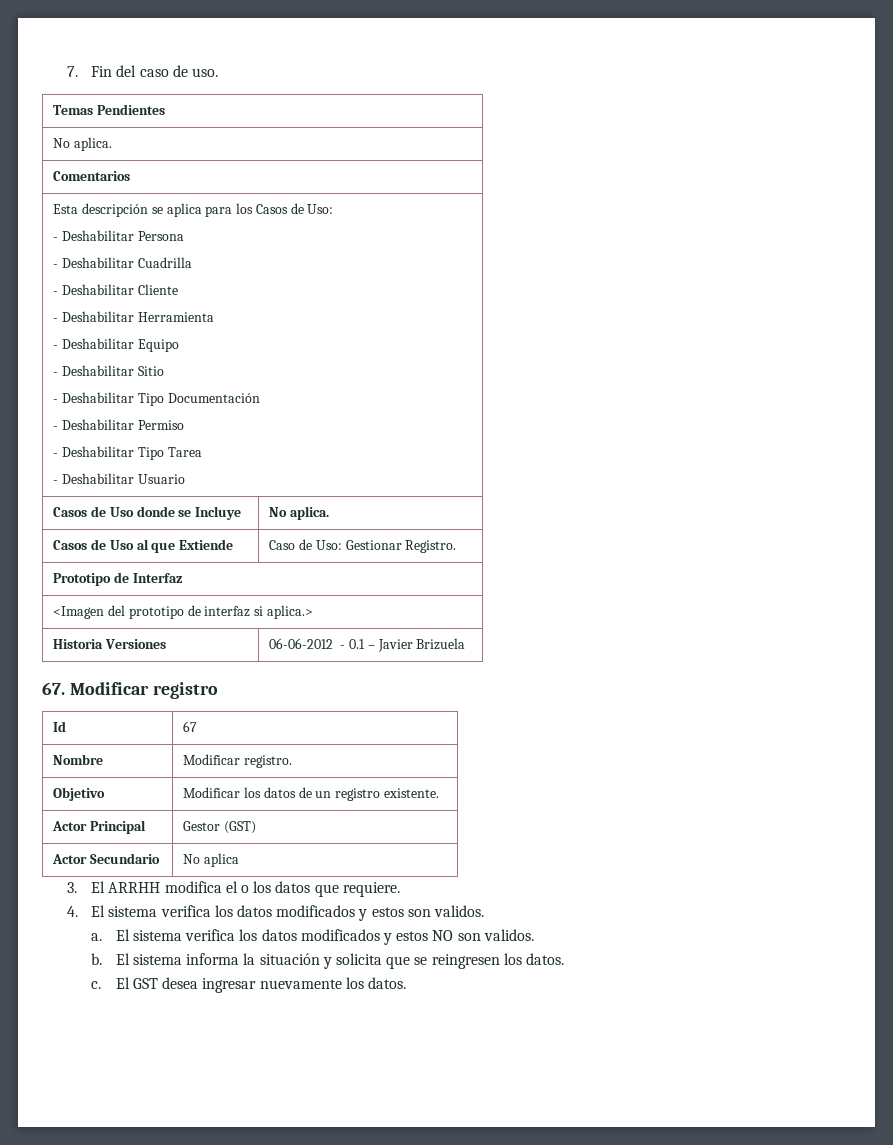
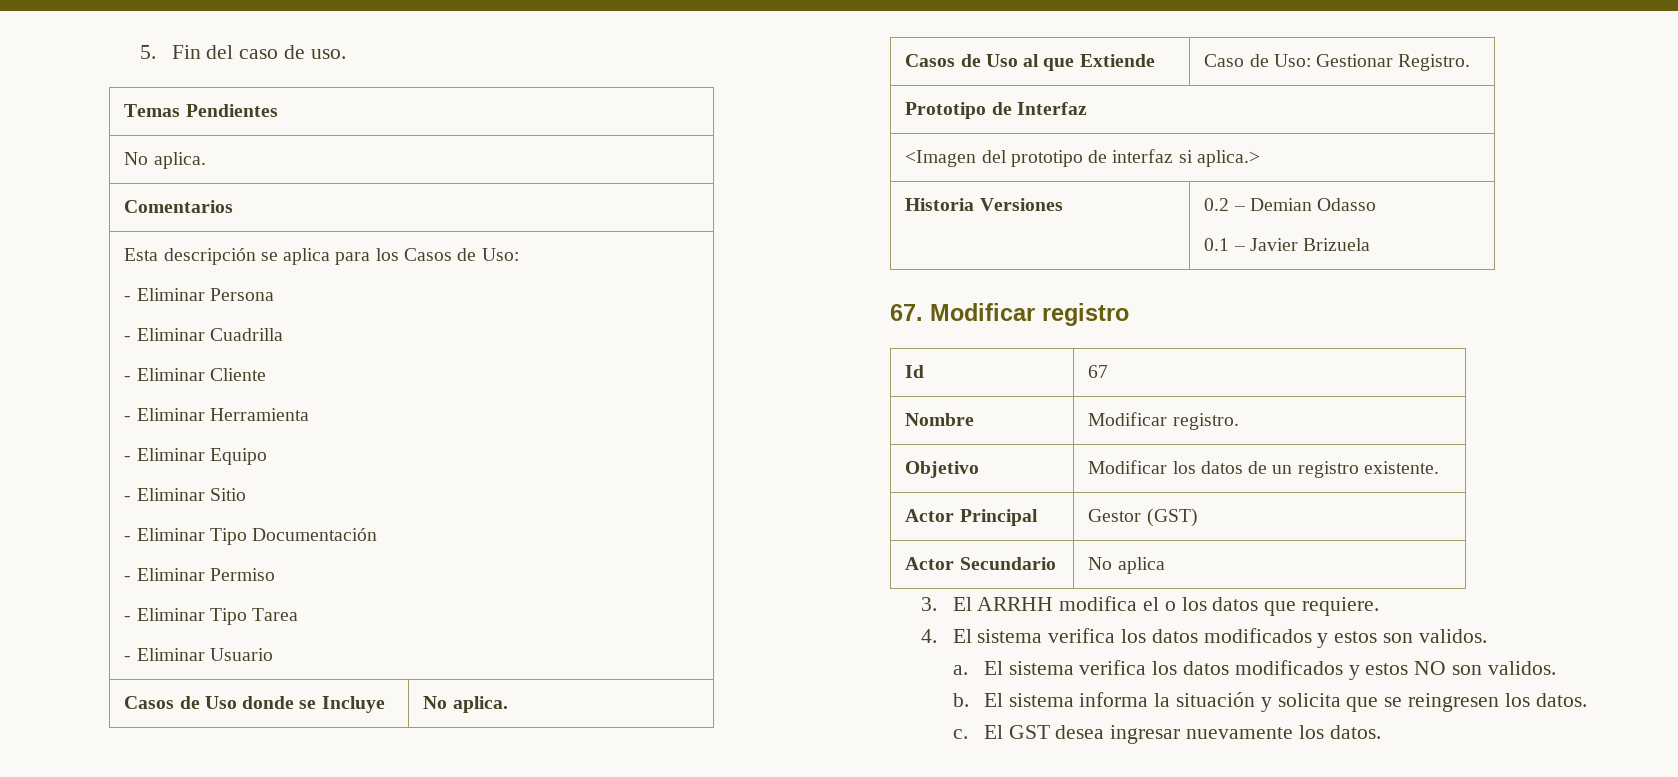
[66,66,78,77] 7. -> [140,45,157,59] 5.
[61,230,134,241] Deshabilitar -> [136,288,205,301] Eliminar
[61,257,134,268] Deshabilitar -> [136,328,205,341] Eliminar
[61,284,134,295] Deshabilitar -> [136,368,205,381] Eliminar
[61,311,134,322] Deshabilitar -> [136,408,205,421] Eliminar
[61,338,134,349] Deshabilitar -> [136,448,205,461] Eliminar
[61,365,134,376] Deshabilitar -> [136,488,205,501] Eliminar
[61,392,134,403] Deshabilitar -> [136,528,205,541] Eliminar
[61,419,134,430] Deshabilitar -> [136,568,205,581] Eliminar
[61,446,134,457] Deshabilitar -> [136,608,205,621] Eliminar
[61,473,134,484] Deshabilitar -> [136,648,205,661] Eliminar
[269,638,346,649] 06-06-2012 - -> [1204,198,1377,211] 0.2 – Demian Odasso //

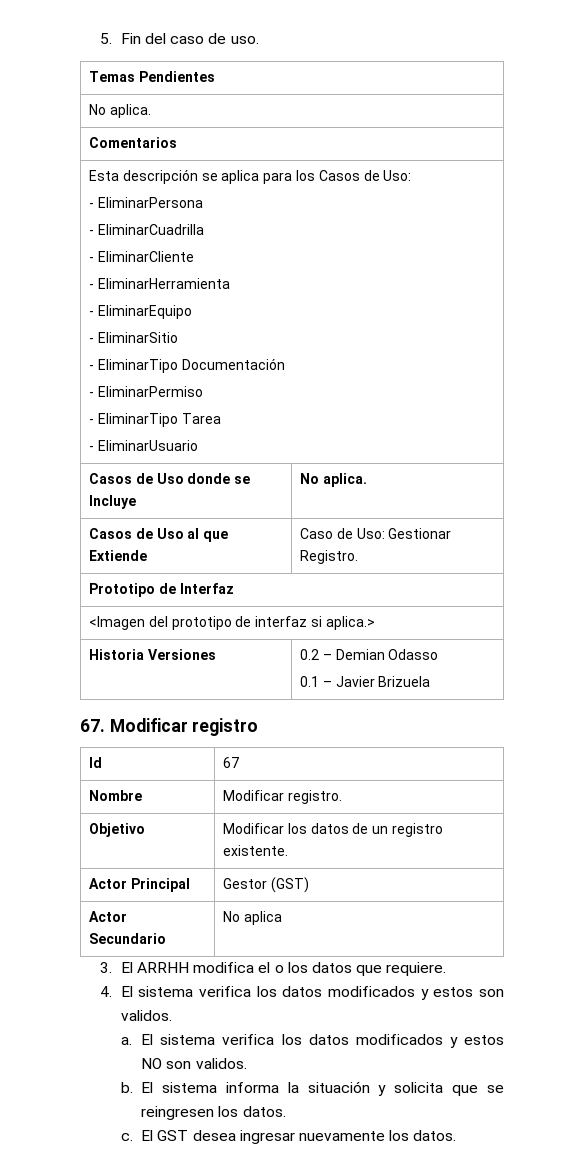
[136,288,274,301] [124,328,283,341] [124,368,266,381] [124,408,309,421] [124,448,267,465] [124,488,246,501] [124,528,247,545] Eliminar Persona // - Eliminar Cuadrilla // - Eliminar Cliente // - Eliminar Herramienta // - Eliminar Equipo // - Eliminar Sitio // - Eliminar Tipo -> [97,197,203,208] [89,224,204,235] [89,251,194,262] [89,278,230,289] [89,305,192,319] [89,332,178,343] [89,359,178,373] EliminarPersona // - EliminarCuadrilla // - EliminarCliente // - EliminarHerramienta // - EliminarEquipo // - EliminarSitio // - EliminarTipo
[136,568,275,581] [124,608,247,625] Eliminar Permiso // - Eliminar Tipo -> [97,386,203,397] [89,413,178,427] EliminarPermiso // - EliminarTipo
[136,648,273,661] Eliminar Usuario -> [97,440,198,451] EliminarUsuario

